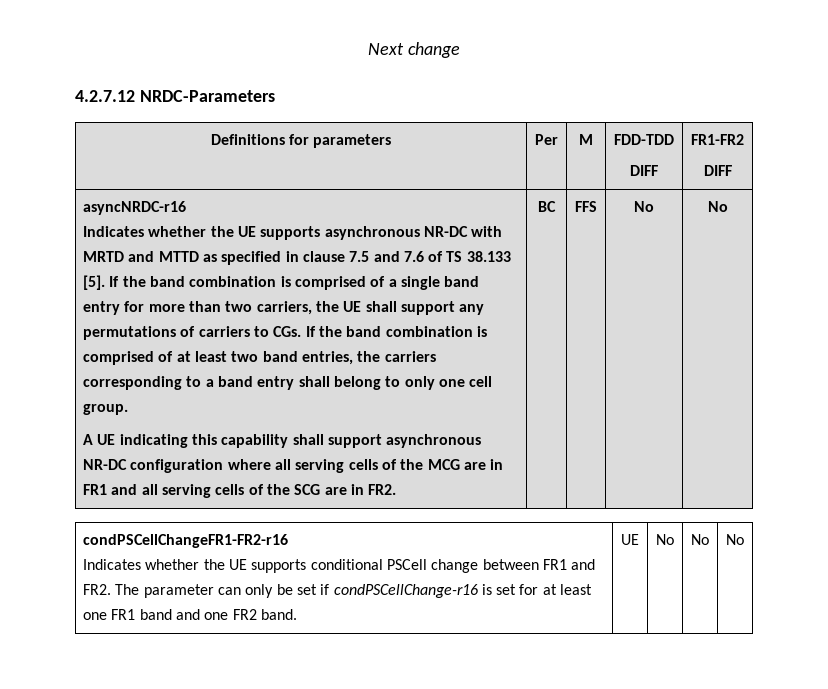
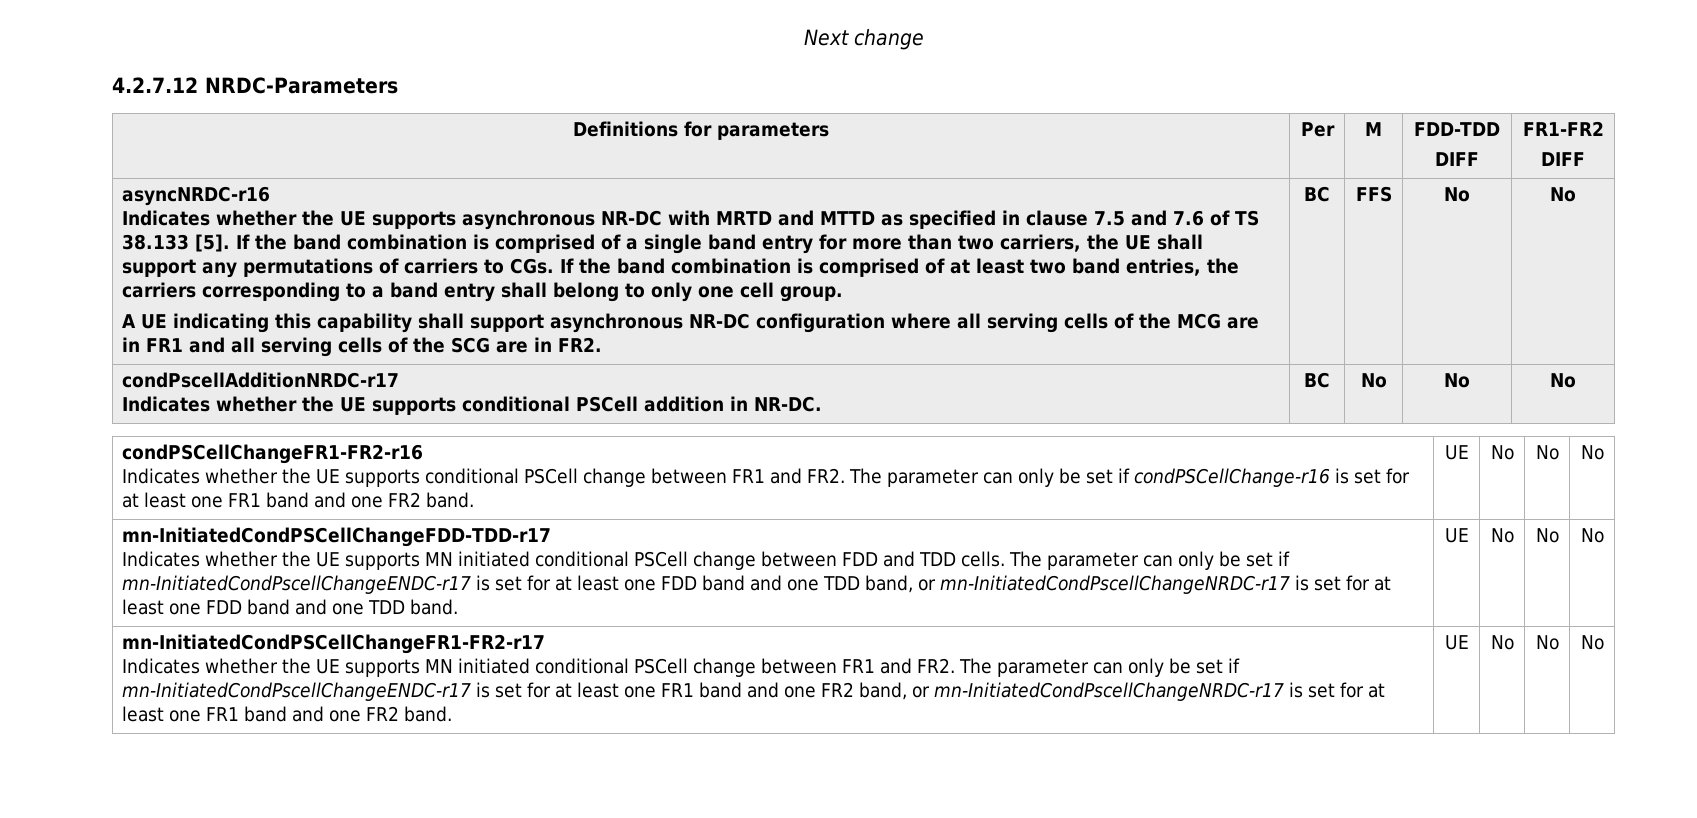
(728, 206) none -> [122,372,400,388] [122,396,823,415] [1304,372,1330,388] [1360,373,1387,388] [1444,373,1470,388] [1550,373,1576,388] // condPscellAdditionNRDC-r17 // Indicates whether the UE supports conditional PSCell addition in NR-DC. | BC | No | No | No
(744, 539) none -> [122,527,552,547] [122,551,1291,570] [122,575,1392,594] [122,599,459,615] [1444,528,1469,543] [1490,528,1514,543] [1535,528,1559,543] [1580,528,1604,543] [122,634,546,654] [122,658,1241,677] [122,682,1386,701] [122,706,453,722] [1444,635,1469,650] [1490,635,1514,650] [1535,635,1559,650] [1580,635,1604,650] // mn-InitiatedCondPSCellChangeFDD-TDD-r17 // Indicates whether the UE supports MN initiated conditional PSCell change between FDD and TDD cells. The parameter can only be set if mn-InitiatedCondPscellChangeENDC-r17 is set for at least one FDD band and one TDD band, or mn-InitiatedCondPscellChangeNRDC-r17 is set for at least one FDD band and one TDD band. | UE | No | No | No // mn-InitiatedCondPSCellChangeFR1-FR2-r17 // Indicates whether the UE supports MN initiated conditional PSCell change between FR1 and FR2. The parameter can only be set if mn-InitiatedCondPscellChangeENDC-r17 is set for at least one FR1 band and one FR2 band, or mn-InitiatedCondPscellChangeNRDC-r17 is set for at least one FR1 band and one FR2 band. | UE | No | No | No

